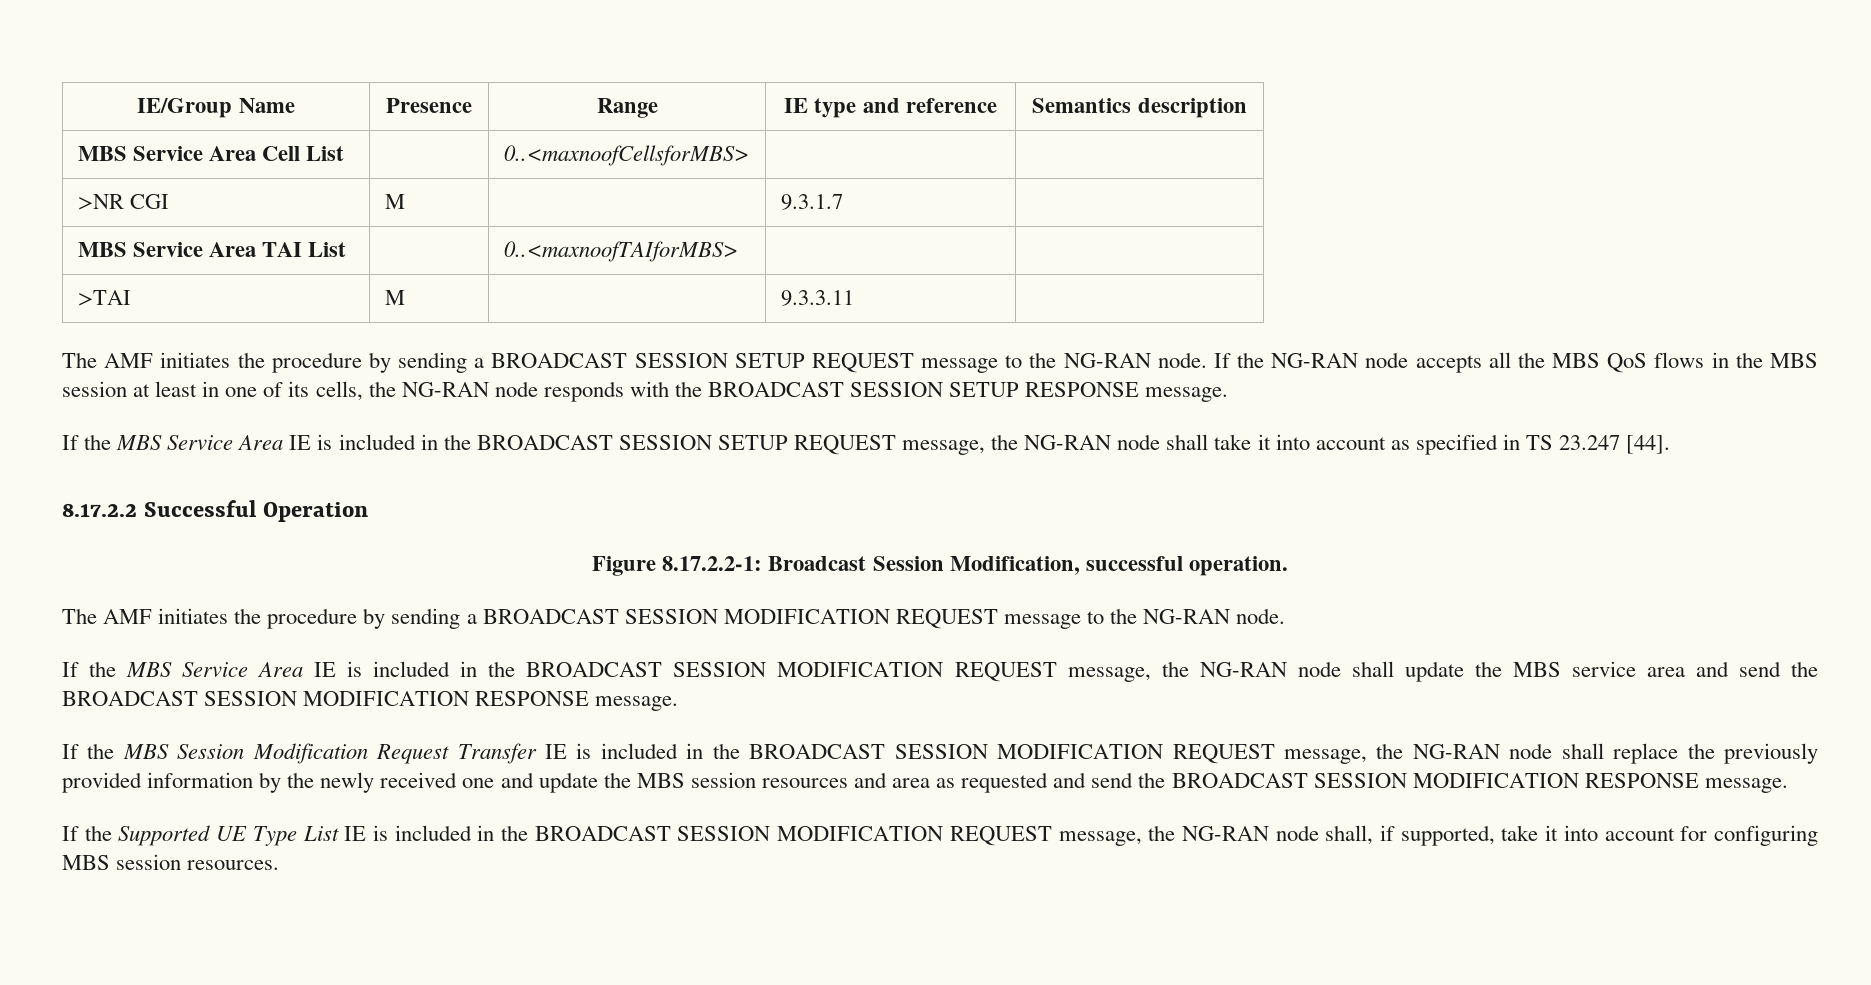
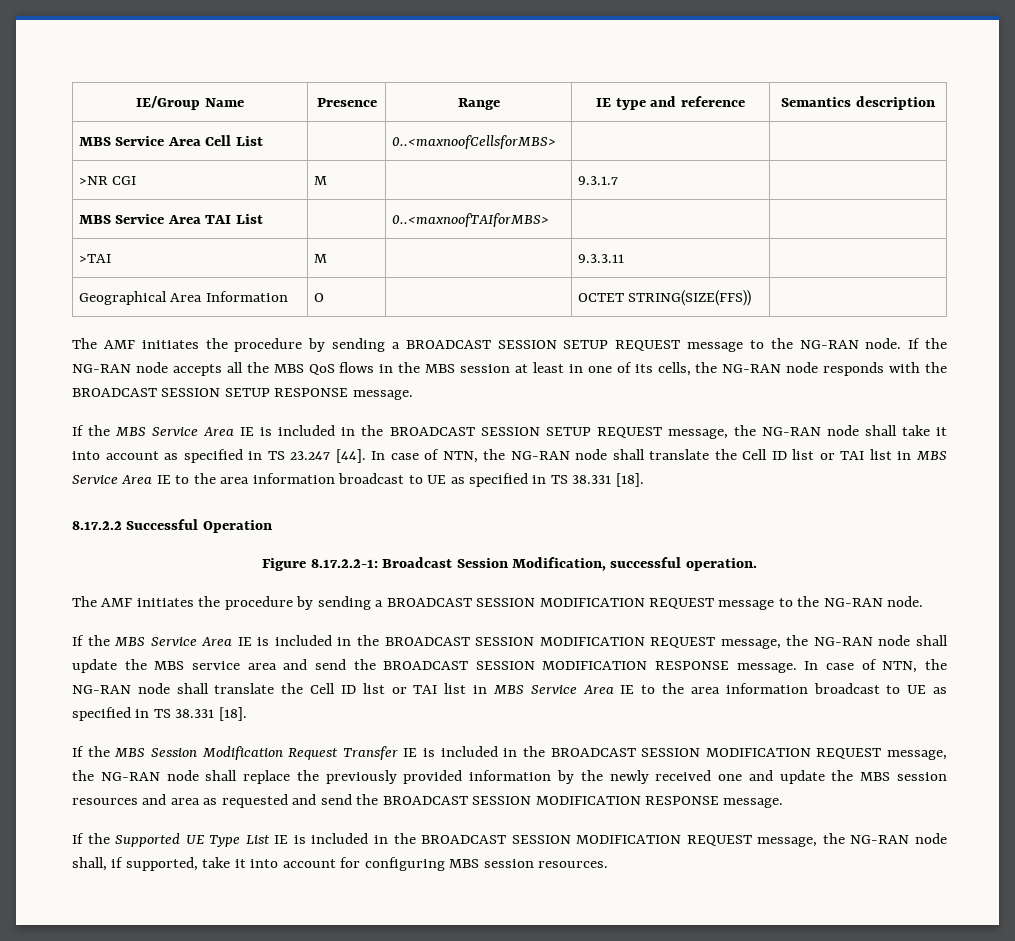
(854, 298) none -> [78,291,288,305] [313,293,324,302] [577,290,752,306] // Geographical Area Information | O | | OCTET STRING(SIZE(FFS)) |
(1671, 444) none -> [371,449,947,463] [72,473,644,487] In case of NTN, the NG-RAN node shall translate the Cell ID list or TAI list in MBS Service Area IE to the area information broadcast to UE as specified in TS 38.331 [18].
(679, 703) none -> [804,659,947,673] [72,683,948,694] [72,707,247,721] In case of NTN, the NG-RAN node shall translate the Cell ID list or TAI list in MBS Service Area IE to the area information broadcast to UE as specified in TS 38.331 [18].

